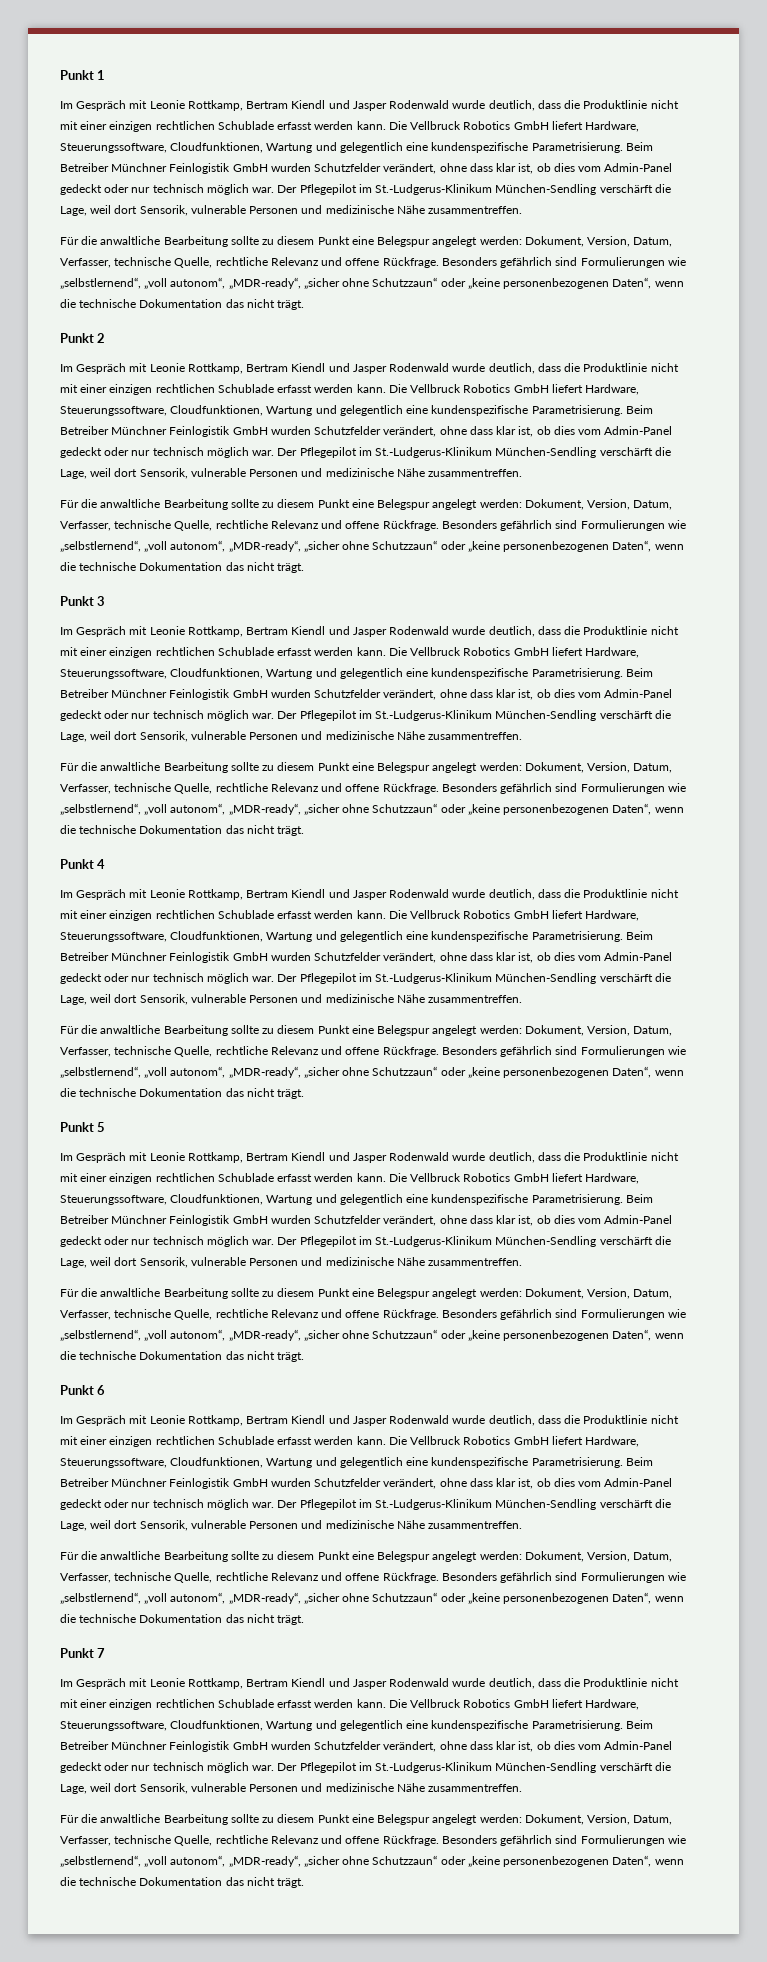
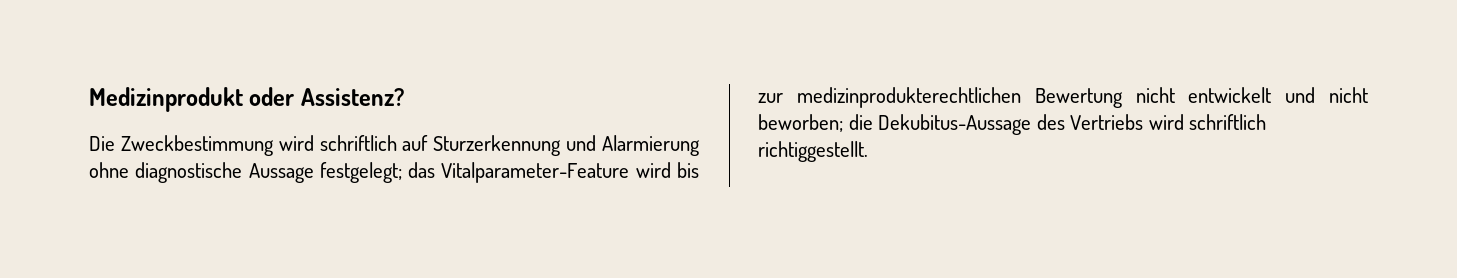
[60,70,106,80] [60,100,679,111] [60,121,640,132] [60,142,653,153] [60,163,673,174] [60,184,671,195] [60,205,523,216] [60,236,673,247] [60,257,686,268] [60,277,684,289] [60,299,305,310] [60,333,106,343] [60,363,679,374] [60,384,640,395] [60,405,653,416] [60,426,673,437] [60,447,671,458] [60,468,523,479] [60,499,673,510] [60,520,686,531] [60,540,684,552] [60,562,305,573] [60,596,106,606] [60,626,679,637] [60,647,640,658] [60,668,653,679] [60,689,673,700] [60,710,671,721] [60,731,523,742] [60,762,673,773] [60,783,686,794] [60,803,684,815] [60,825,305,836] [60,859,106,869] [60,889,679,900] [60,910,640,921] [60,931,653,942] [60,952,673,963] [60,973,671,984] [60,994,523,1005] [60,1025,673,1036] [60,1046,686,1057] [60,1066,684,1078] [60,1088,305,1099] [60,1122,106,1132] [60,1152,679,1163] [60,1173,640,1184] [60,1194,653,1205] [60,1215,673,1226] [60,1236,671,1247] [60,1257,523,1268] [60,1288,673,1299] [60,1309,686,1320] [60,1329,684,1341] [60,1351,305,1362] [60,1385,106,1395] [60,1415,679,1426] [60,1436,640,1447] [60,1457,653,1468] [60,1478,673,1489] [60,1499,671,1510] [60,1520,523,1531] [60,1551,673,1562] [60,1572,686,1583] [60,1592,684,1604] [60,1614,305,1625] [60,1648,106,1658] [60,1678,679,1689] [60,1699,640,1710] [60,1720,653,1731] [60,1741,673,1752] [60,1762,671,1773] [60,1783,523,1794] [60,1814,673,1825] [60,1835,686,1846] [60,1855,684,1867] [60,1877,305,1888] Punkt 1 // Im Gespräch mit Leonie Rottkamp, Bertram Kiendl und Jasper Rodenwald wurde deutlich, dass die Produktlinie nicht mit einer einzigen rechtlichen Schublade erfasst werden kann. Die Vellbruck Robotics GmbH liefert Hardware, Steuerungssoftware, Cloudfunktionen, Wartung und gelegentlich eine kundenspezifische Parametrisierung. Beim Betreiber Münchner Feinlogistik GmbH wurden Schutzfelder verändert, ohne dass klar ist, ob dies vom Admin-Panel gedeckt oder nur technisch möglich war. Der Pflegepilot im St.-Ludgerus-Klinikum München-Sendling verschärft die Lage, weil dort Sensorik, vulnerable Personen und medizinische Nähe zusammentreffen. // Für die anwaltliche Bearbeitung sollte zu diesem Punkt eine Belegspur angelegt werden: Dokument, Version, Datum, Verfasser, technische Quelle, rechtliche Relevanz und offene Rückfrage. Besonders gefährlich sind Formulierungen wie „selbstlernend“, „voll autonom“, „MDR-ready“, „sicher ohne Schutzzaun“ oder „keine personenbezogenen Daten“, wenn die technische Dokumentation das nicht trägt. // Punkt 2 // Im Gespräch mit Leonie Rottkamp, Bertram Kiendl und Jasper Rodenwald wurde deutlich, dass die Produktlinie nicht mit einer einzigen rechtlichen Schublade erfasst werden kann. Die Vellbruck Robotics GmbH liefert Hardware, Steuerungssoftware, Cloudfunktionen, Wartung und gelegentlich eine kundenspezifische Parametrisierung. Beim Betreiber Münchner Feinlogistik GmbH wurden Schutzfelder verändert, ohne dass klar ist, ob dies vom Admin-Panel gedeckt oder nur technisch möglich war. Der Pflegepilot im St.-Ludgerus-Klinikum München-Sendling verschärft die Lage, weil dort Sensorik, vulnerable Personen und medizinische Nähe zusammentreffen. // Für die anwaltliche Bearbeitung sollte zu diesem Punkt eine Belegspur angelegt werden: Dokument, Version, Datum, Verfasser, technische Quelle, rechtliche Relevanz und offene Rückfrage. Besonders gefährlich sind Formulierungen wie „selbstlernend“, „voll autonom“, „MDR-ready“, „sicher ohne Schutzzaun“ oder „keine personenbezogenen Daten“, wenn die technische Dokumentation das nicht trägt. // Punkt 3 // Im Gespräch mit Leonie Rottkamp, Bertram Kiendl und Jasper Rodenwald wurde deutlich, dass die Produktlinie nicht mit einer einzigen rechtlichen Schublade erfasst werden kann. Die Vellbruck Robotics GmbH liefert Hardware, Steuerungssoftware, Cloudfunktionen, Wartung und gelegentlich eine kundenspezifische Parametrisierung. Beim Betreiber Münchner Feinlogistik GmbH wurden Schutzfelder verändert, ohne dass klar ist, ob dies vom Admin-Panel gedeckt oder nur technisch möglich war. Der Pflegepilot im St.-Ludgerus-Klinikum München-Sendling verschärft die Lage, weil dort Sensorik, vulnerable Personen und medizinische Nähe zusammentreffen. // Für die anwaltliche Bearbeitung sollte zu diesem Punkt eine Belegspur angelegt werden: Dokument, Version, Datum, Verfasser, technische Quelle, rechtliche Relevanz und offene Rückfrage. Besonders gefährlich sind Formulierungen wie „selbstlernend“, „voll autonom“, „MDR-ready“, „sicher ohne Schutzzaun“ oder „keine personenbezogenen Daten“, wenn die technische Dokumentation das nicht trägt. // Punkt 4 // Im Gespräch mit Leonie Rottkamp, Bertram Kiendl und Jasper Rodenwald wurde deutlich, dass die Produktlinie nicht mit einer einzigen rechtlichen Schublade erfasst werden kann. Die Vellbruck Robotics GmbH liefert Hardware, Steuerungssoftware, Cloudfunktionen, Wartung und gelegentlich eine kundenspezifische Parametrisierung. Beim Betreiber Münchner Feinlogistik GmbH wurden Schutzfelder verändert, ohne dass klar ist, ob dies vom Admin-Panel gedeckt oder nur technisch möglich war. Der Pflegepilot im St.-Ludgerus-Klinikum München-Sendling verschärft die Lage, weil dort Sensorik, vulnerable Personen und medizinische Nähe zusammentreffen. // Für die anwaltliche Bearbeitung sollte zu diesem Punkt eine Belegspur angelegt werden: Dokument, Version, Datum, Verfasser, technische Quelle, rechtliche Relevanz und offene Rückfrage. Besonders gefährlich sind Formulierungen wie „selbstlernend“, „voll autonom“, „MDR-ready“, „sicher ohne Schutzzaun“ oder „keine personenbezogenen Daten“, wenn die technische Dokumentation das nicht trägt. // Punkt 5 // Im Gespräch mit Leonie Rottkamp, Bertram Kiendl und Jasper Rodenwald wurde deutlich, dass die Produktlinie nicht mit einer einzigen rechtlichen Schublade erfasst werden kann. Die Vellbruck Robotics GmbH liefert Hardware, Steuerungssoftware, Cloudfunktionen, Wartung und gelegentlich eine kundenspezifische Parametrisierung. Beim Betreiber Münchner Feinlogistik GmbH wurden Schutzfelder verändert, ohne dass klar ist, ob dies vom Admin-Panel gedeckt oder nur technisch möglich war. Der Pflegepilot im St.-Ludgerus-Klinikum München-Sendling verschärft die Lage, weil dort Sensorik, vulnerable Personen und medizinische Nähe zusammentreffen. // Für die anwaltliche Bearbeitung sollte zu diesem Punkt eine Belegspur angelegt werden: Dokument, Version, Datum, Verfasser, technische Quelle, rechtliche Relevanz und offene Rückfrage. Besonders gefährlich sind Formulierungen wie „selbstlernend“, „voll autonom“, „MDR-ready“, „sicher ohne Schutzzaun“ oder „keine personenbezogenen Daten“, wenn die technische Dokumentation das nicht trägt. // Punkt 6 // Im Gespräch mit Leonie Rottkamp, Bertram Kiendl und Jasper Rodenwald wurde deutlich, dass die Produktlinie nicht mit einer einzigen rechtlichen Schublade erfasst werden kann. Die Vellbruck Robotics GmbH liefert Hardware, Steuerungssoftware, Cloudfunktionen, Wartung und gelegentlich eine kundenspezifische Parametrisierung. Beim Betreiber Münchner Feinlogistik GmbH wurden Schutzfelder verändert, ohne dass klar ist, ob dies vom Admin-Panel gedeckt oder nur technisch möglich war. Der Pflegepilot im St.-Ludgerus-Klinikum München-Sendling verschärft die Lage, weil dort Sensorik, vulnerable Personen und medizinische Nähe zusammentreffen. // Für die anwaltliche Bearbeitung sollte zu diesem Punkt eine Belegspur angelegt werden: Dokument, Version, Datum, Verfasser, technische Quelle, rechtliche Relevanz und offene Rückfrage. Besonders gefährlich sind Formulierungen wie „selbstlernend“, „voll autonom“, „MDR-ready“, „sicher ohne Schutzzaun“ oder „keine personenbezogenen Daten“, wenn die technische Dokumentation das nicht trägt. // Punkt 7 // Im Gespräch mit Leonie Rottkamp, Bertram Kiendl und Jasper Rodenwald wurde deutlich, dass die Produktlinie nicht mit einer einzigen rechtlichen Schublade erfasst werden kann. Die Vellbruck Robotics GmbH liefert Hardware, Steuerungssoftware, Cloudfunktionen, Wartung und gelegentlich eine kundenspezifische Parametrisierung. Beim Betreiber Münchner Feinlogistik GmbH wurden Schutzfelder verändert, ohne dass klar ist, ob dies vom Admin-Panel gedeckt oder nur technisch möglich war. Der Pflegepilot im St.-Ludgerus-Klinikum München-Sendling verschärft die Lage, weil dort Sensorik, vulnerable Personen und medizinische Nähe zusammentreffen. // Für die anwaltliche Bearbeitung sollte zu diesem Punkt eine Belegspur angelegt werden: Dokument, Version, Datum, Verfasser, technische Quelle, rechtliche Relevanz und offene Rückfrage. Besonders gefährlich sind Formulierungen wie „selbstlernend“, „voll autonom“, „MDR-ready“, „sicher ohne Schutzzaun“ oder „keine personenbezogenen Daten“, wenn die technische Dokumentation das nicht trägt. -> [89,87,404,112] [89,135,700,156] [89,162,699,183] [758,87,1368,108] [758,114,1267,135] [758,141,868,162] Medizinprodukt oder Assistenz? // Die Zweckbestimmung wird schriftlich auf Sturzerkennung und Alarmierung ohne diagnostische Aussage festgelegt; das Vitalparameter-Feature wird bis zur medizinprodukterechtlichen Bewertung nicht entwickelt und nicht beworben; die Dekubitus-Aussage des Vertriebs wird schriftlich richtiggestellt.

